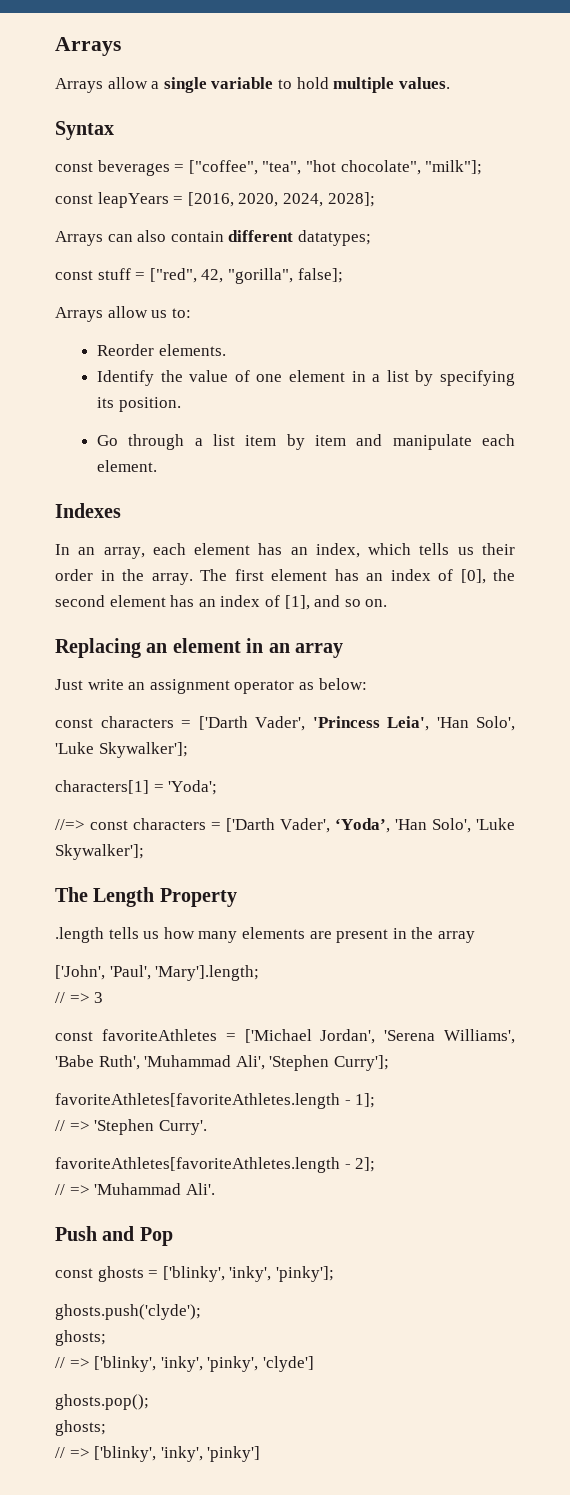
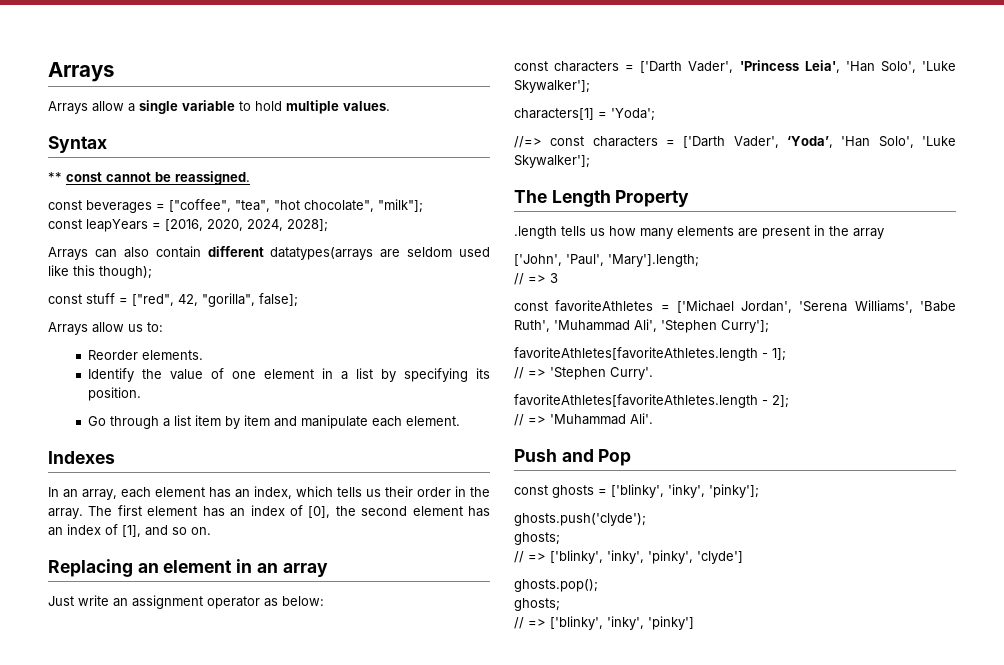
(114, 130) none -> [48,171,250,185] // ** const cannot be reassigned.
[297,230,371,246] datatypes; -> [270,247,490,260] [48,265,152,279] datatypes(arrays are seldom used like this though);

